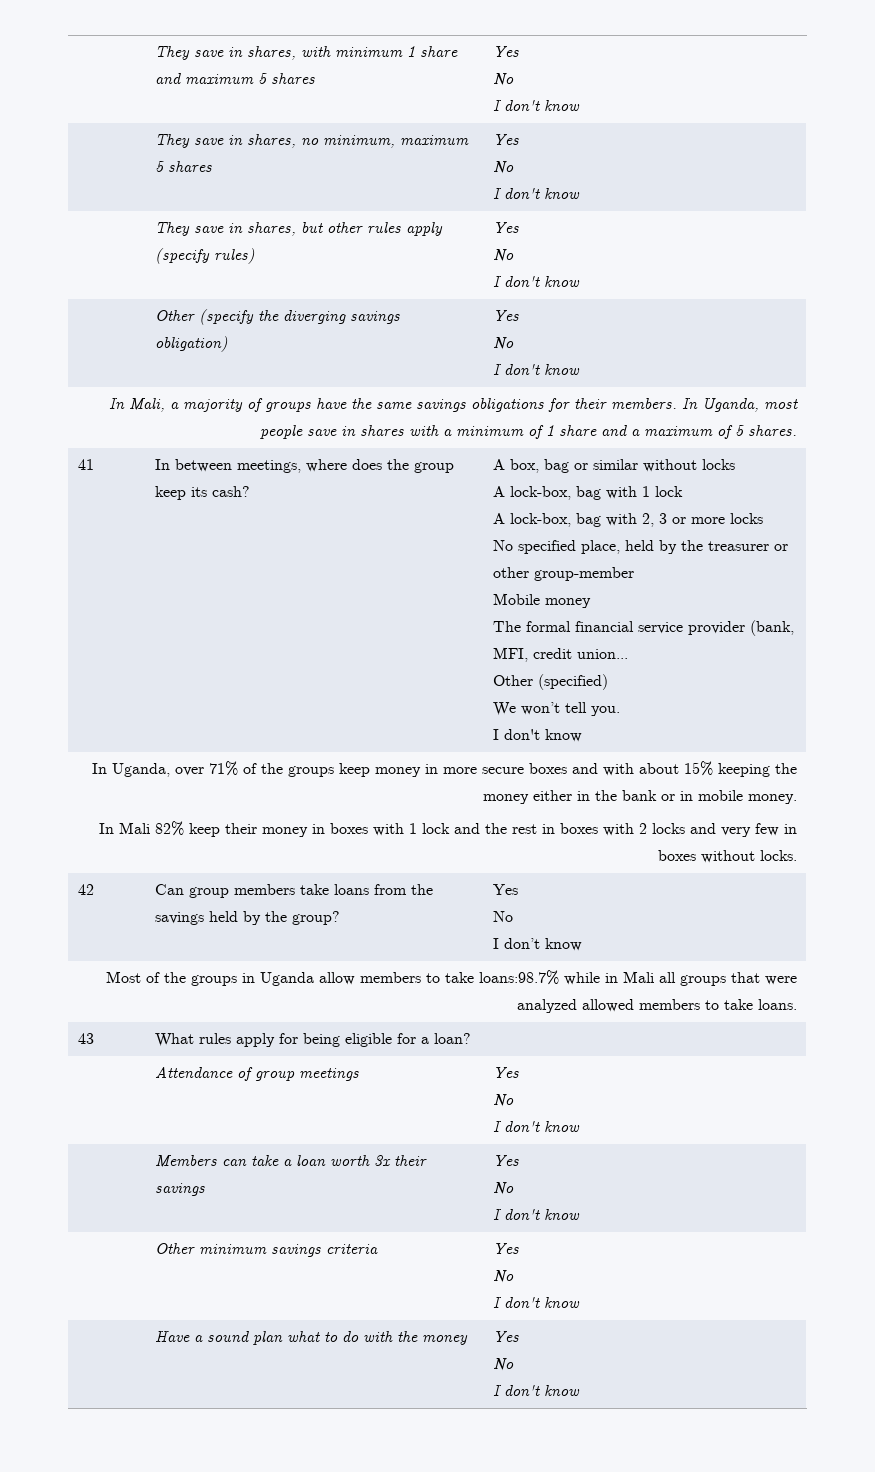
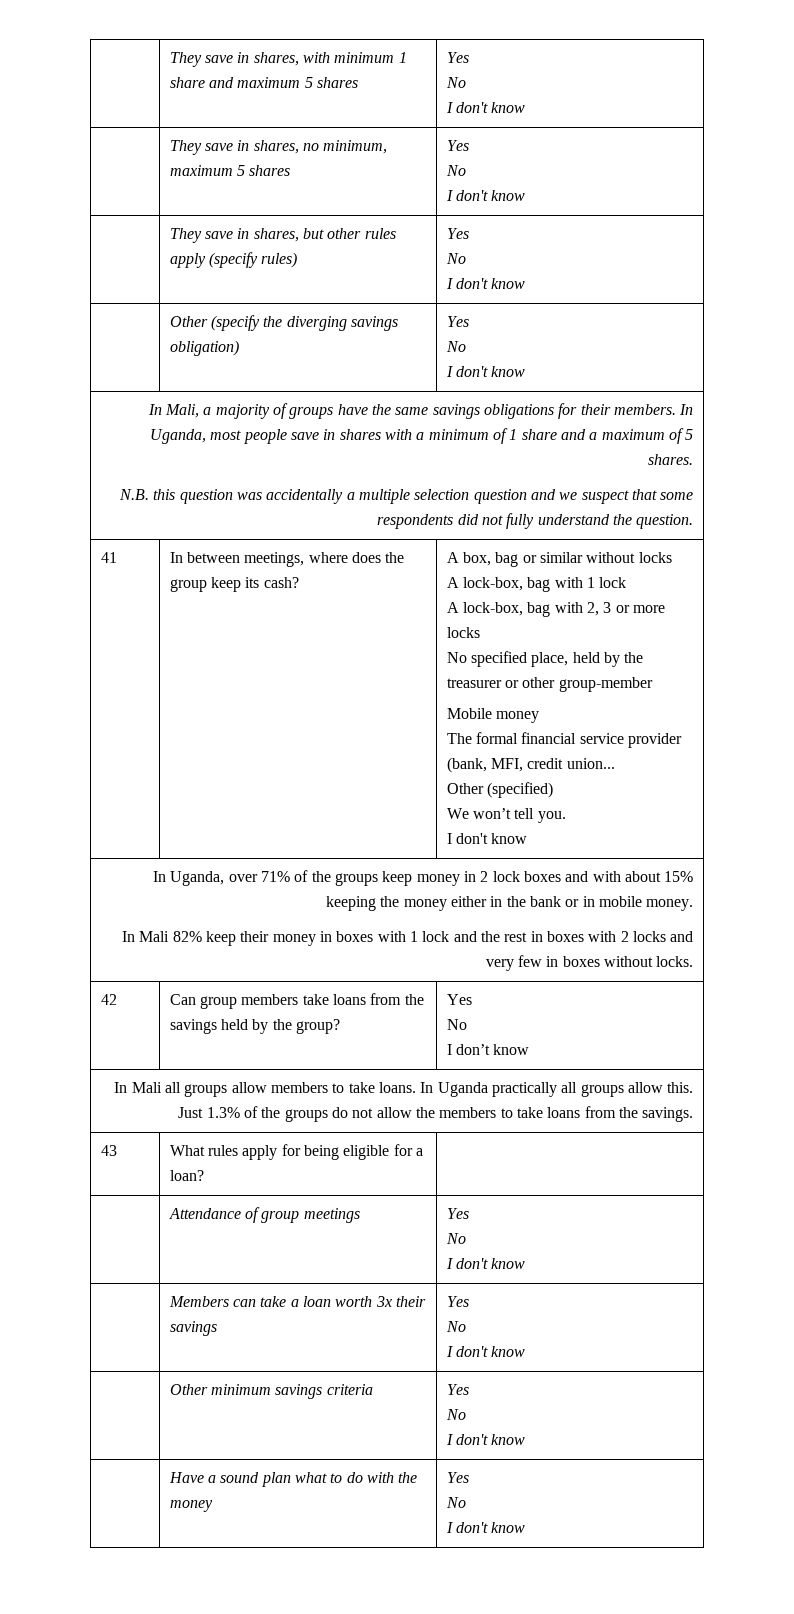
(798, 430) none -> [119,489,694,504] [377,513,694,529] // N.B. this question was accidentally a multiple selection question and we suspect that some respondents did not fully understand the question.
[443,767,525,774] more secure -> [480,871,520,882] 2 lock
[106,970,798,986] [517,999,798,1013] Most of the groups in Uganda allow members to take loans:98.7% while in Mali all groups that were analyzed allowed members to take loans. -> [114,1082,694,1097] [178,1106,694,1122] In Mali all groups allow members to take loans. In Uganda practically all groups allow this. Just 1.3% of the groups do not allow the members to take loans from the savings.

